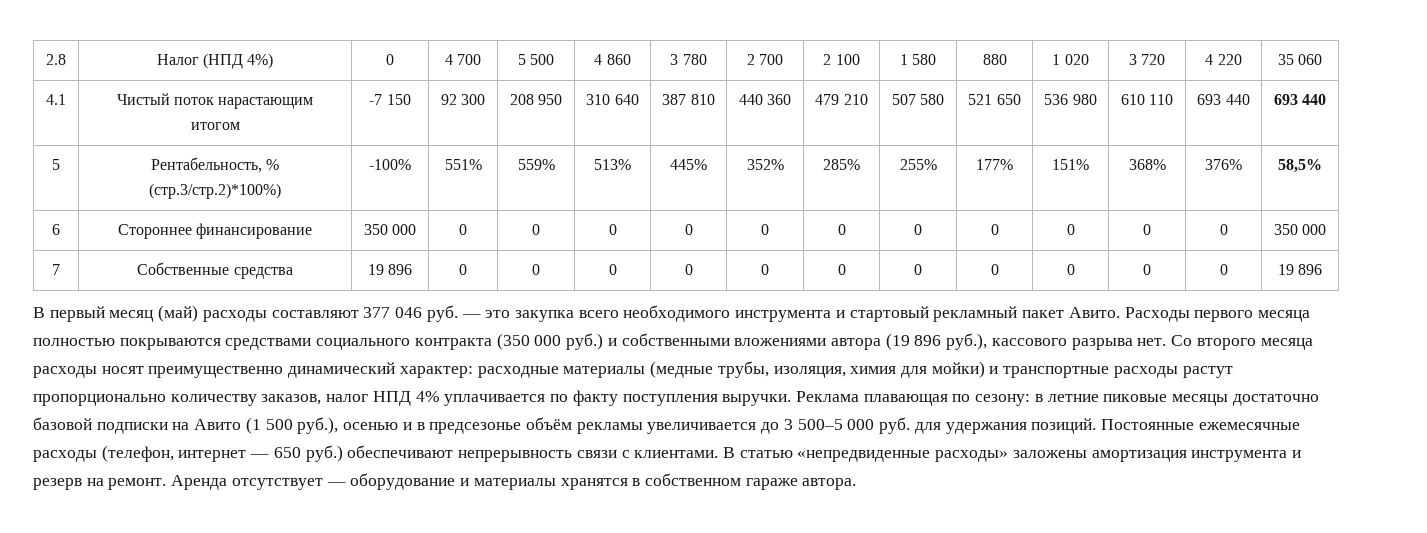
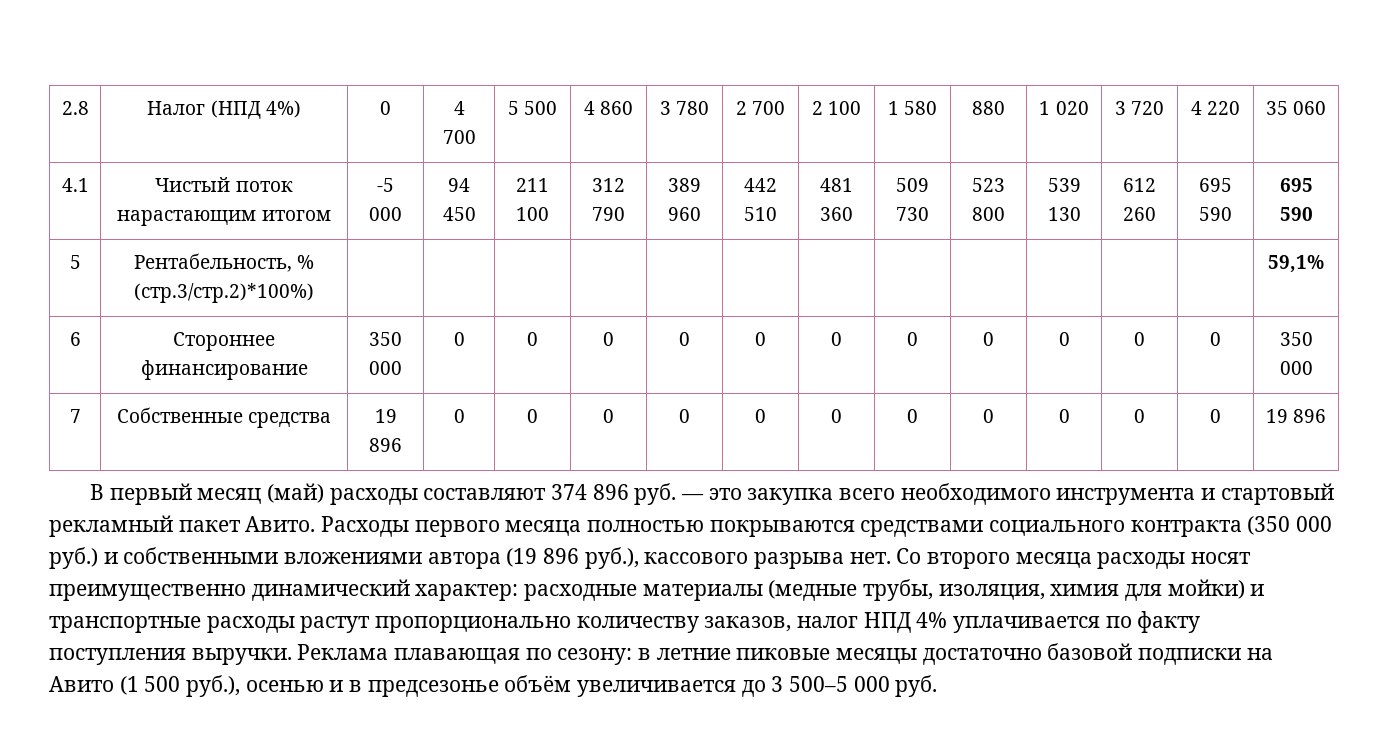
[369,94,411,105] [440,94,486,105] [509,94,563,105] [586,94,639,105] [662,94,715,105] [738,94,792,105] [815,94,868,105] [891,94,945,105] [968,94,1021,105] [1044,94,1097,105] [1120,94,1174,105] [1197,94,1250,105] [1273,94,1327,105] [52,159,60,170] [150,157,280,173] [149,183,281,199] [369,159,411,170] [444,159,482,170] [517,159,555,170] [594,159,631,170] [670,159,707,170] [746,159,784,170] [823,159,860,170] [899,159,937,170] [976,159,1013,170] [1052,159,1089,170] [1128,159,1166,170] [1205,159,1242,170] [1278,159,1322,173] -7 150 | 92 300 | 208 950 | 310 640 | 387 810 | 440 360 | 479 210 | 507 580 | 521 650 | 536 980 | 610 110 | 693 440 | 693 440 // 5 | Рентабельность, % (стр.3/стр.2)*100%) | -100% | 551% | 559% | 513% | 445% | 352% | 285% | 255% | 177% | 151% | 368% | 376% | 58,5% -> [377,178,394,192] [369,207,402,221] [448,178,470,192] [442,207,476,221] [516,178,549,192] [516,207,549,221] [592,178,625,192] [592,207,625,221] [668,178,701,192] [668,207,701,221] [744,178,777,192] [744,207,777,221] [820,178,853,192] [820,207,853,221] [896,178,929,192] [896,207,929,221] [972,178,1005,192] [972,207,1005,221] [1047,178,1081,192] [1047,207,1081,221] [1123,178,1156,192] [1123,207,1156,221] [1199,178,1232,192] [1199,207,1232,221] [1279,178,1313,192] [1279,207,1313,221] [69,255,81,269] [133,253,315,272] [134,283,314,303] [1268,255,1324,273] -5 000 | 94 450 | 211 100 | 312 790 | 389 960 | 442 510 | 481 360 | 509 730 | 523 800 | 539 130 | 612 260 | 695 590 | 695 590 // 5 | Рентабельность, % (стр.3/стр.2)*100%) | | | | | | | | | | | | | 59,1%
[363,307,423,318] 377 046 -> [550,484,629,500] 374 896
[576,422,643,434] рекламы -> (572, 683) none
[914,418,1300,434] [33,445,1302,462] [33,473,857,490] для удержания позиций. Постоянные ежемесячные расходы (телефон, интернет — 650 руб.) обеспечивают непрерывность связи с клиентами. В статью «непредвиденные расходы» заложены амортизация инструмента и резерв на ремонт. Аренда отсутствует — оборудование и материалы хранятся в собственном гараже автора. -> (938, 686) none

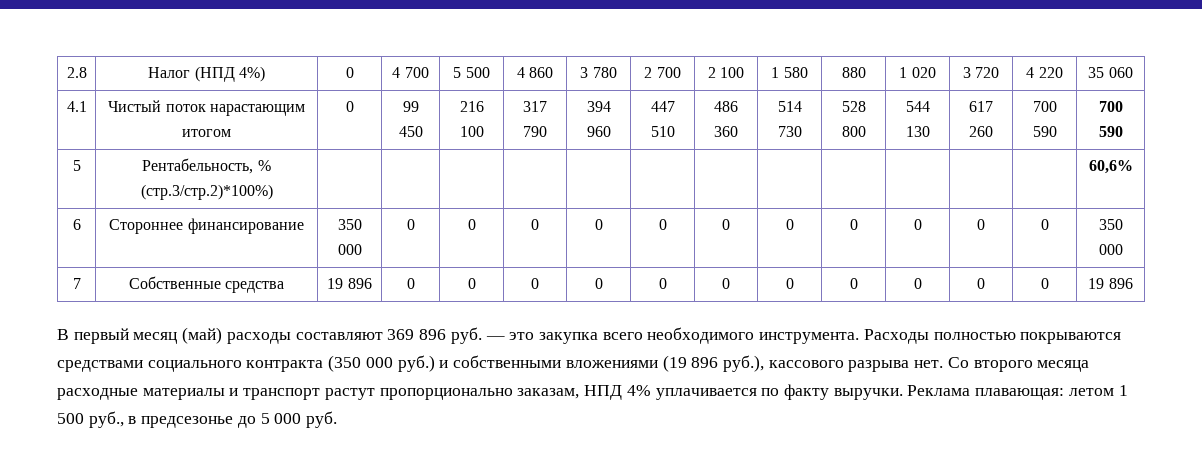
[377,178,394,192] [369,207,402,221] [448,178,470,192] -5 000 | 94 -> [345,101,354,112] [402,101,419,112] 0 | 99
[516,178,549,192] [516,207,549,221] [592,178,625,192] 211 100 | 312 -> [459,101,484,112] [459,126,484,137] [523,101,547,112] 216 100 | 317
[668,178,701,192] 389 -> [586,101,611,112] 394
[744,178,777,192] 442 -> [650,101,675,112] 447
[820,178,853,192] 481 -> [714,101,738,112] 486
[896,178,929,192] 509 -> [777,101,802,112] 514
[972,178,1005,192] 523 -> [841,101,866,112] 528
[1047,178,1081,192] 539 -> [905,101,930,112] 544
[1123,178,1156,192] 612 -> [969,101,993,112] 617
[1199,178,1232,192] 695 -> [1032,101,1057,112] 700
[1279,178,1313,192] 695 -> [1098,101,1123,112] 700
[1268,255,1324,273] 59,1% -> [1088,160,1133,174] 60,6%
[550,484,587,500] 374 -> [387,329,415,340] 369
[1056,483,1334,505] [49,515,582,537] инструмента и стартовый рекламный пакет Авито. Расходы первого месяца -> [759,329,929,344] инструмента. Расходы
[427,552,501,569] автора -> (658, 364) none
[1097,552,1252,569] [49,579,1265,601] [49,616,859,633] расходы носят преимущественно динамический характер: расходные материалы (медные трубы, изоляция, химия для мойки) и транспортные расходы растут пропорционально количеству заказов, налог -> [57,388,580,400] расходные материалы и транспорт растут пропорционально заказам,
[49,648,186,665] поступления -> (829, 392) none
[394,643,1273,665] [49,675,849,697] плавающая по сезону: в летние пиковые месяцы достаточно базовой подписки на Авито (1 500 руб.), осенью и в предсезонье объём увеличивается до 3 500–5 -> [975,385,1128,400] [57,411,270,428] плавающая: летом 1 500 руб., в предсезонье до 5

